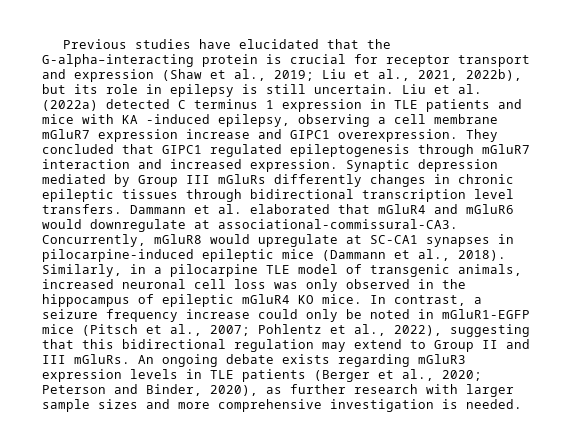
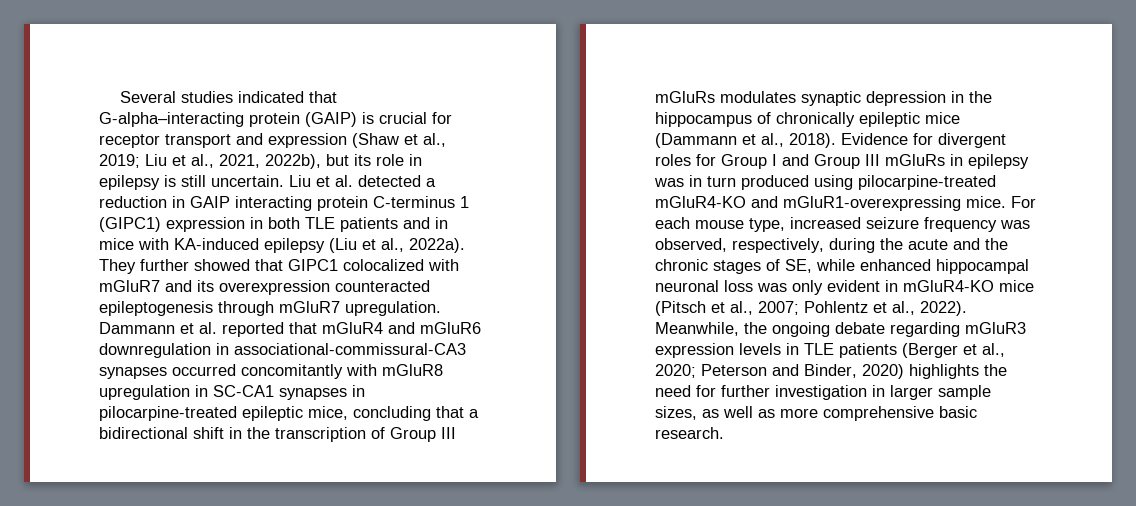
[63,39,392,49] Previous studies have elucidated that the -> [120,91,338,103] Several studies indicated that
(258, 60) none -> [305,112,357,127] (GAIP)
[42,99,274,111] (2022a) detected C terminus 1 -> [358,175,436,187] [99,196,469,211] [99,217,161,232] detected a reduction in GAIP interacting protein C-terminus 1 (GIPC1)
(386, 104) none -> [268,217,300,229] both
(522, 104) none -> [435,217,448,229] in
[122,114,498,127] [42,129,498,142] [42,144,530,157] [42,159,498,172] [42,174,514,187] [42,189,514,202] [42,204,122,214] KA -induced epilepsy, observing a cell membrane mGluR7 expression increase and GIPC1 overexpression. They concluded that GIPC1 regulated epileptogenesis through mGluR7 interaction and increased expression. Synaptic depression mediated by Group III mGluRs differently changes in chronic epileptic tissues through bidirectional transcription level transfers. -> [174,238,465,253] [99,259,459,274] [99,280,430,295] [99,301,441,316] KA-induced epilepsy (Liu et al., 2022a). They further showed that GIPC1 colocalized with mGluR7 and its overexpression counteracted epileptogenesis through mGluR7 upregulation.
[250,204,330,214] elaborated -> [222,322,284,337] reported
[42,219,458,232] [42,234,514,247] [42,249,194,262] would downregulate at associational-commissural-CA3. Concurrently, mGluR8 would upregulate at SC-CA1 synapses in pilocarpine-induced -> [99,343,466,358] [99,364,443,379] [99,385,365,400] [99,406,479,421] [99,427,456,442] [655,91,992,106] [655,112,855,127] downregulation in associational-commissural-CA3 synapses occurred concomitantly with mGluR8 upregulation in SC-CA1 synapses in pilocarpine-treated epileptic mice, concluding that a bidirectional shift in the transcription of Group III mGluRs modulates synaptic depression in the hippocampus of chronically
[42,264,522,277] [42,279,466,292] [42,294,482,307] [42,309,530,322] Similarly, in a pilocarpine TLE model of transgenic animals, increased neuronal cell loss was only observed in the hippocampus of epileptic mGluR4 KO mice. In contrast, a seizure frequency increase could only be noted in mGluR1-EGFP -> [841,133,1006,148] [655,154,1029,169] [654,175,996,190] [655,196,1036,211] [655,217,1030,232] [655,238,1008,253] [655,259,1029,274] [655,280,994,295] Evidence for divergent roles for Group I and Group III mGluRs in epilepsy was in turn produced using pilocarpine-treated mGluR4-KO and mGluR1-overexpressing mice. For each mouse type, increased seizure frequency was observed, respectively, during the acute and the chronic stages of SE, while enhanced hippocampal neuronal loss was only evident in mGluR4-KO
[394,324,530,337] [42,339,530,352] [42,354,154,364] 2022), suggesting that this bidirectional regulation may extend to Group II and III mGluRs. An -> [920,301,967,316] [655,322,767,336] 2022). Meanwhile, the
[282,354,330,364] exists -> (885, 328) none
[210,384,514,397] [42,399,522,412] 2020), as further research with larger sample sizes and more comprehensive investigation is needed. -> [862,364,1007,379] [655,385,991,400] [655,406,977,421] [655,427,724,439] 2020) highlights the need for further investigation in larger sample sizes, as well as more comprehensive basic research.

